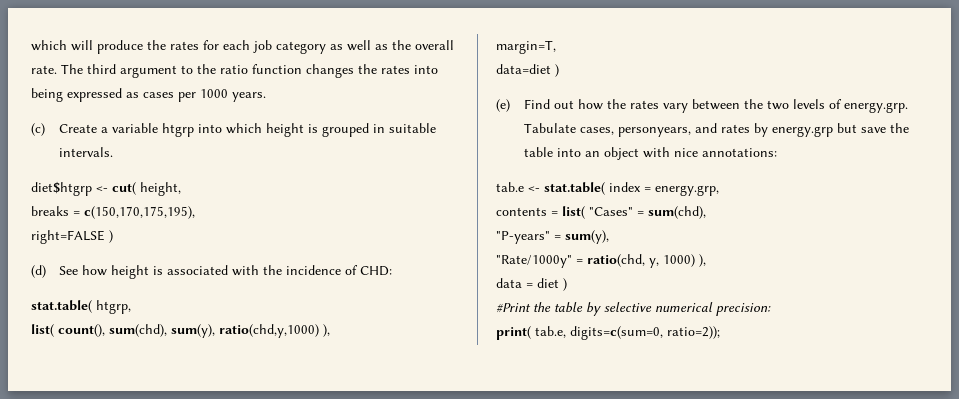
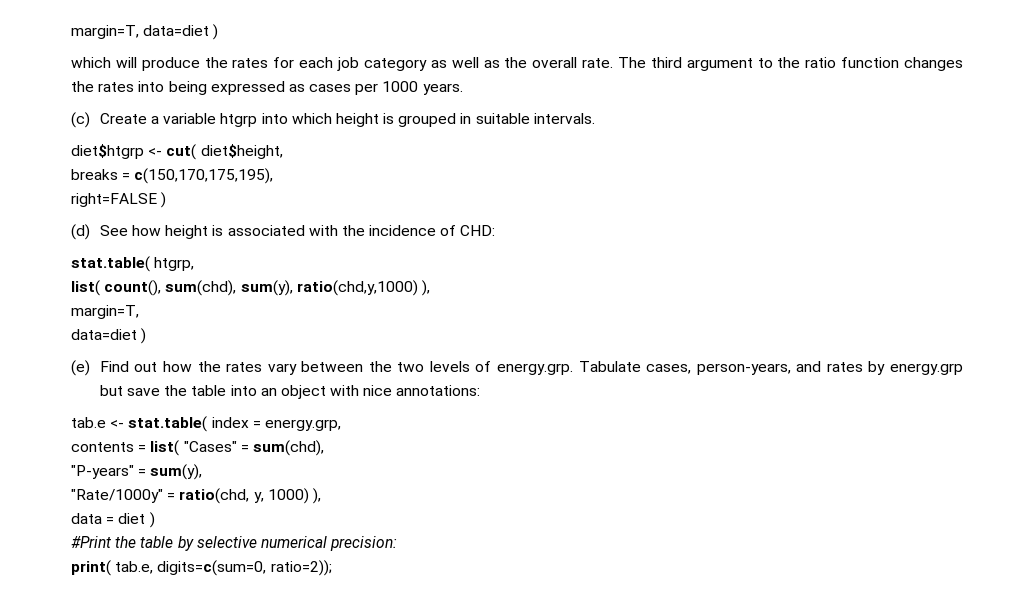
(31, 45) none -> [71,24,219,40] margin=T, data=diet ) //
[140,182,181,196] height, -> [200,144,283,159] diet$height,
[617,127,691,137] personyears, -> [696,363,791,375] person-years,

